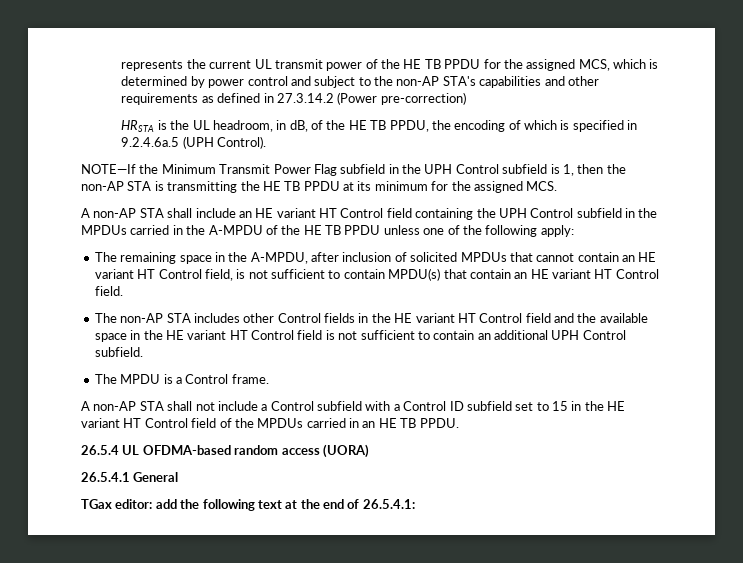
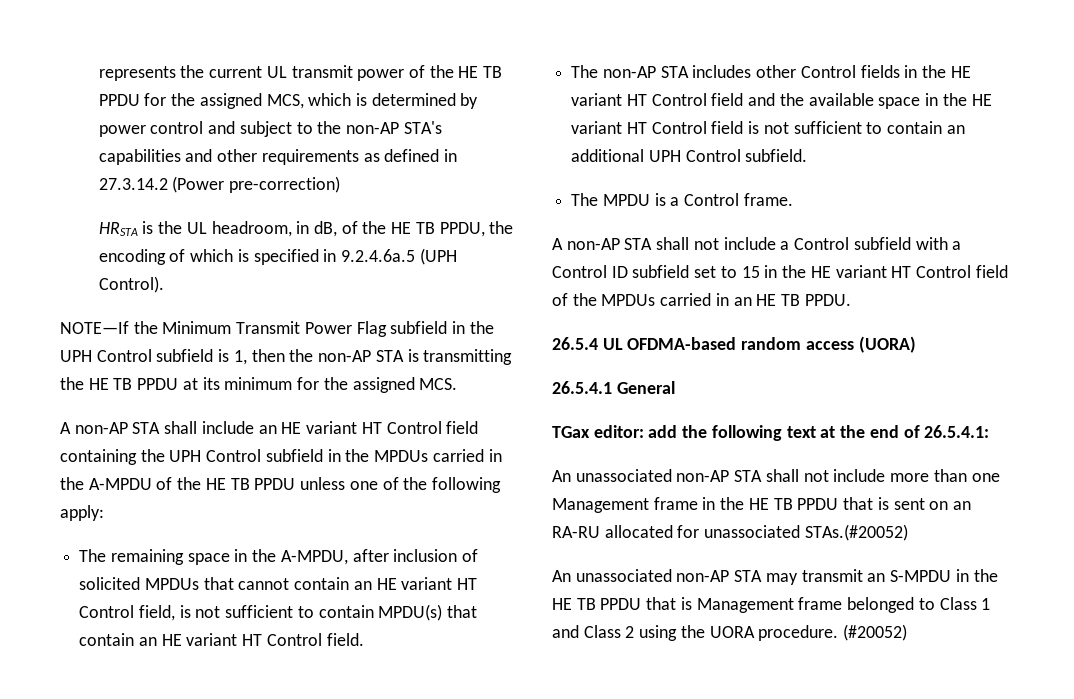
(415, 504) none -> [552,469,1000,482] [552,497,971,513] [552,524,908,541] [552,569,998,585] [552,597,991,613] [552,624,908,641] // An unassociated non-AP STA shall not include more than one Management frame in the HE TB PPDU that is sent on an RA-RU allocated for unassociated STAs.(#20052) // An unassociated non-AP STA may transmit an S-MPDU in the HE TB PPDU that is Management frame belonged to Class 1 and Class 2 using the UORA procedure. (#20052)

